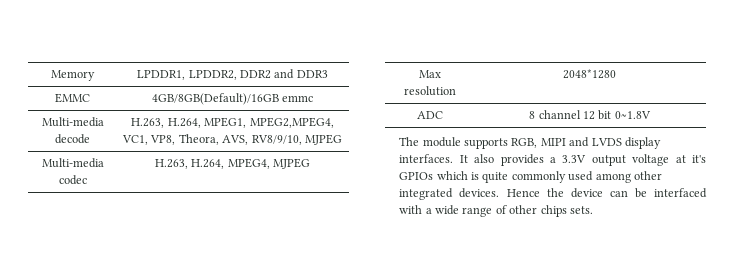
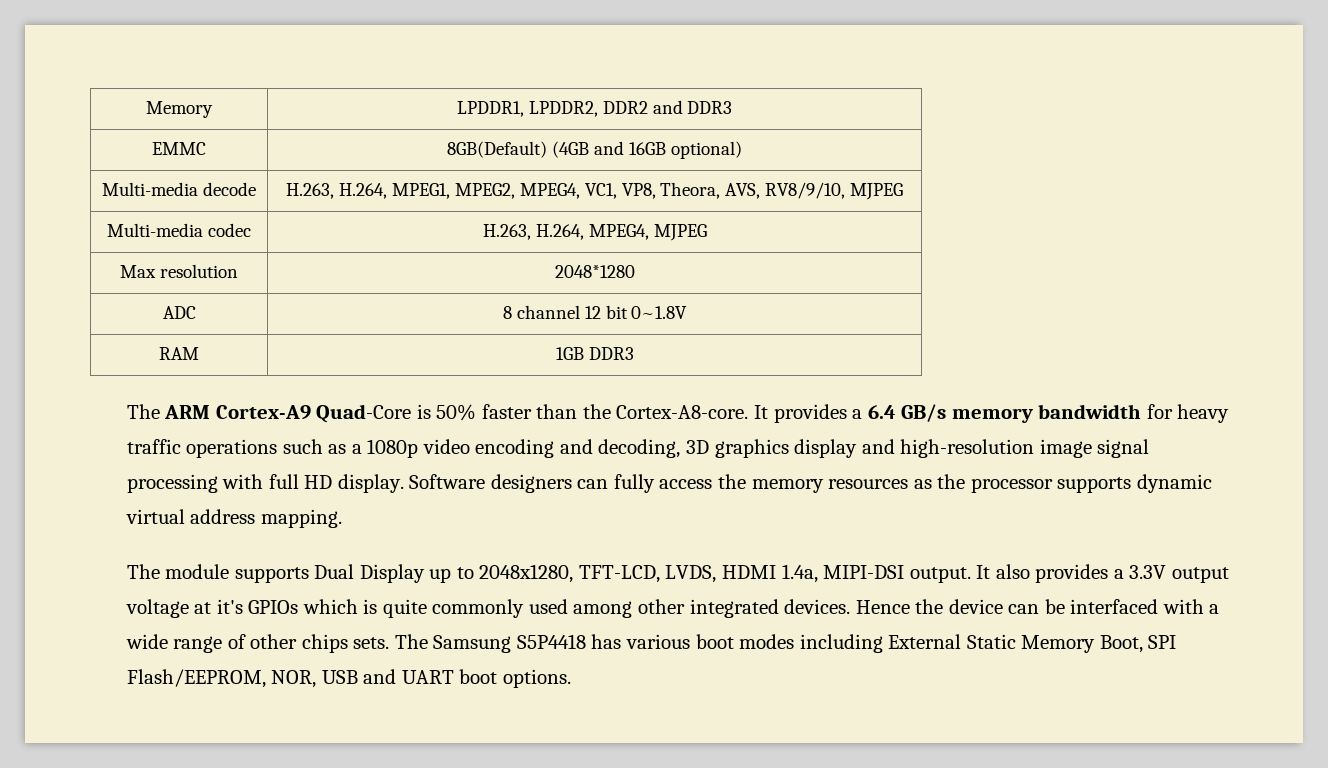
[151,93,314,105] 4GB/8GB(Default)/16GB emmc -> [447,141,742,159] 8GB(Default) (4GB and 16GB optional)
[249,117,334,128] MPEG2,MPEG4, -> [454,183,580,199] MPEG2, MPEG4,
[399,137,661,149] [399,154,454,163] // The module supports RGB, MIPI and LVDS display interfaces. -> [159,347,199,360] [555,347,634,360] [126,404,1230,423] [126,439,1150,458] [126,474,1212,493] [125,509,342,528] [126,564,971,583] // RAM | 1GB DDR3 // The ARM Cortex-A9 Quad-Core is 50% faster than the Cortex-A8-core. It provides a 6.4 GB/s memory bandwidth for heavy traffic operations such as a 1080p video encoding and decoding, 3D graphics display and high-resolution image signal processing with full HD display. Software designers can fully access the memory resources as the processor supports dynamic virtual address mapping. // The module supports Dual Display up to 2048x1280, TFT-LCD, LVDS, HDMI 1.4a, MIPI-DSI output.
(593, 210) none -> [394,634,1177,653] [126,669,571,688] The Samsung S5P4418 has various boot modes including External Static Memory Boot, SPI Flash/EEPROM, NOR, USB and UART boot options.

